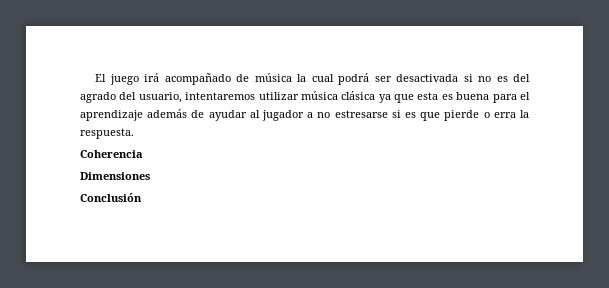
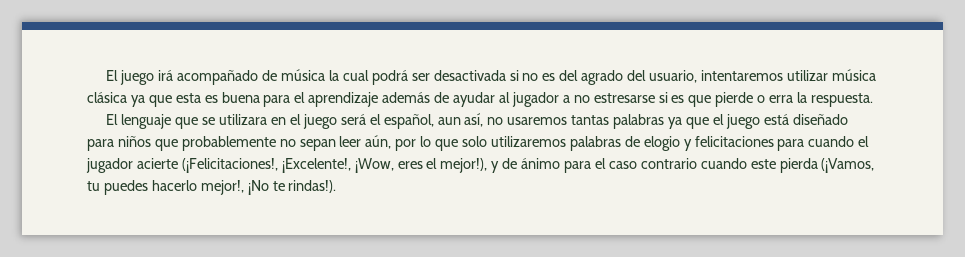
[80,150,143,158] [80,172,150,180] [80,193,142,202] Coherencia // Dimensiones // Conclusión -> [106,113,848,129] [87,135,870,151] [86,158,875,173] [87,180,337,195] El lenguaje que se utilizara en el juego será el español, aun así, no usaremos tantas palabras ya que el juego está diseñado para niños que probablemente no sepan leer aún, por lo que solo utilizaremos palabras de elogio y felicitaciones para cuando el jugador acierte (¡Felicitaciones!, ¡Excelente!, ¡Wow, eres el mejor!), y de ánimo para el caso contrario cuando este pierda (¡Vamos, tu puedes hacerlo mejor!, ¡No te rindas!).

